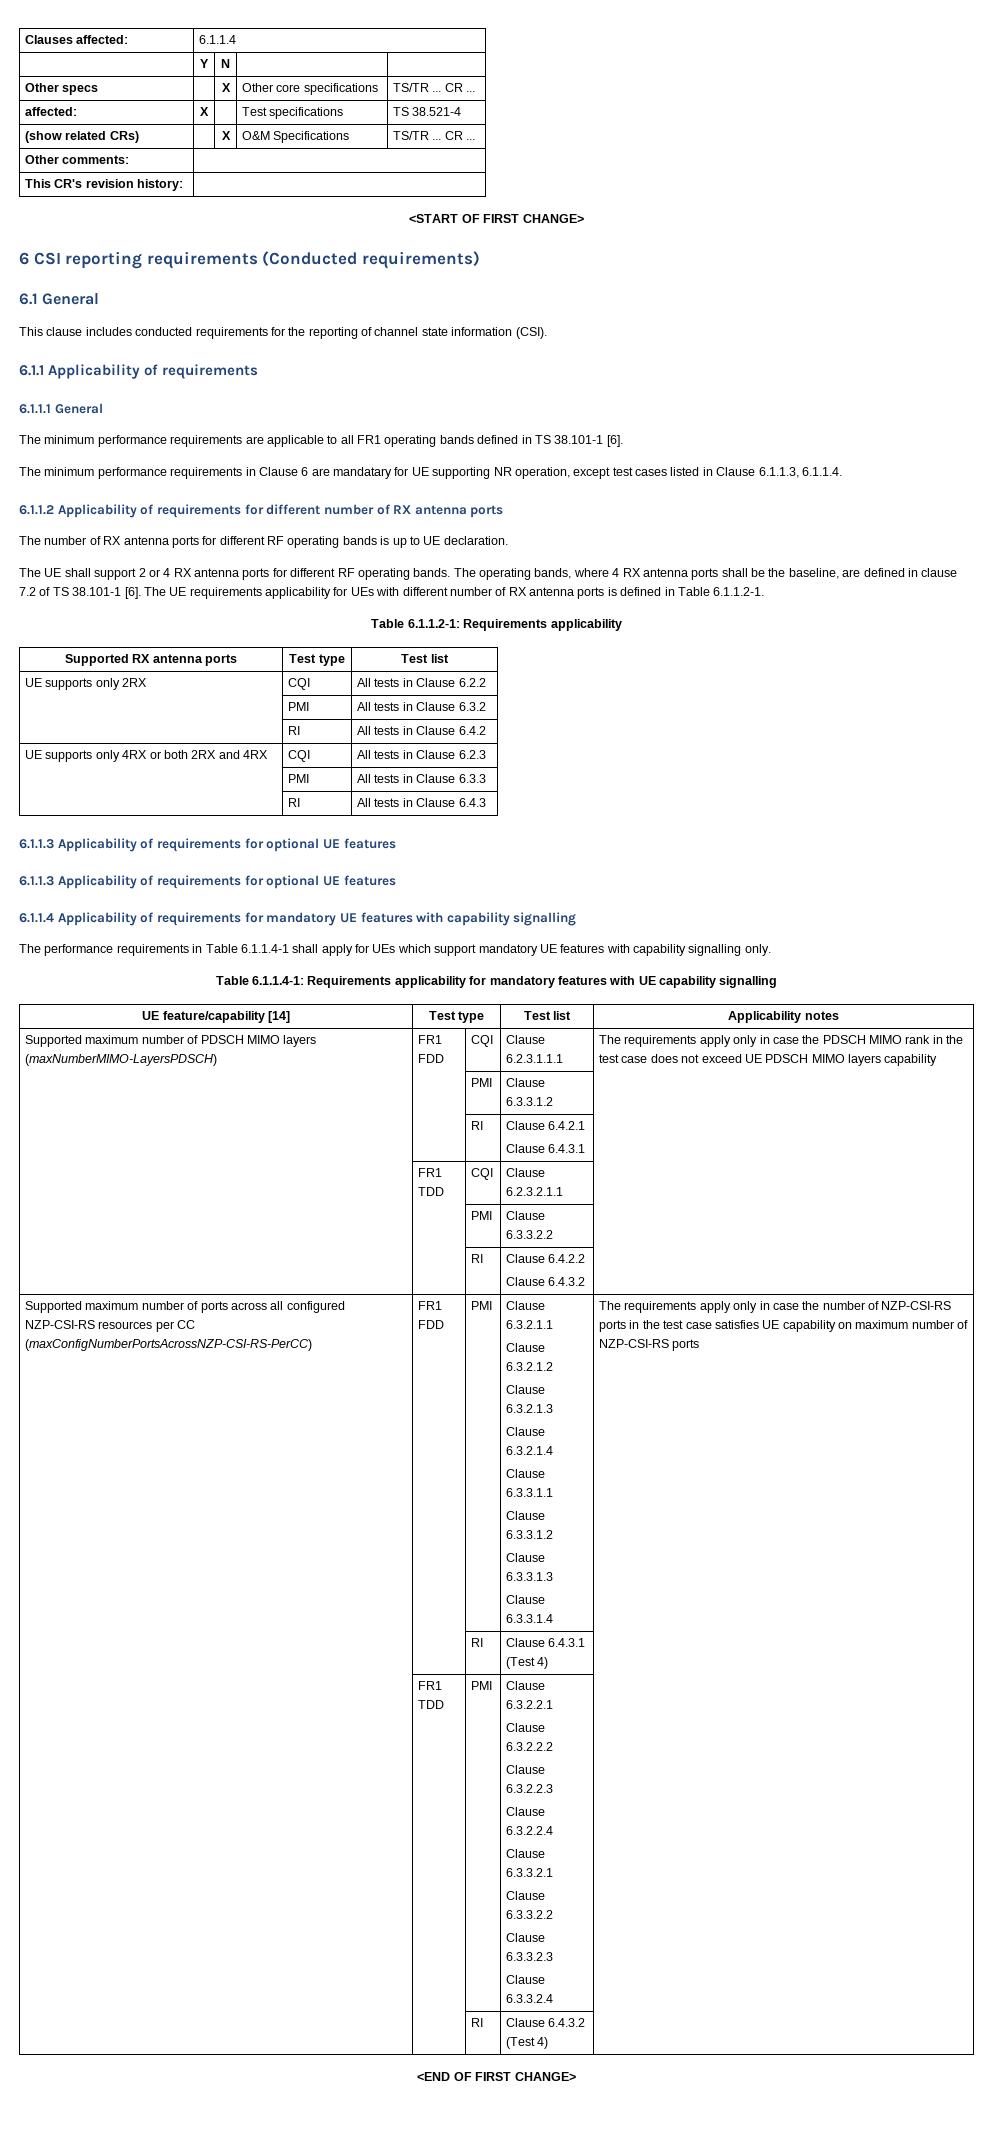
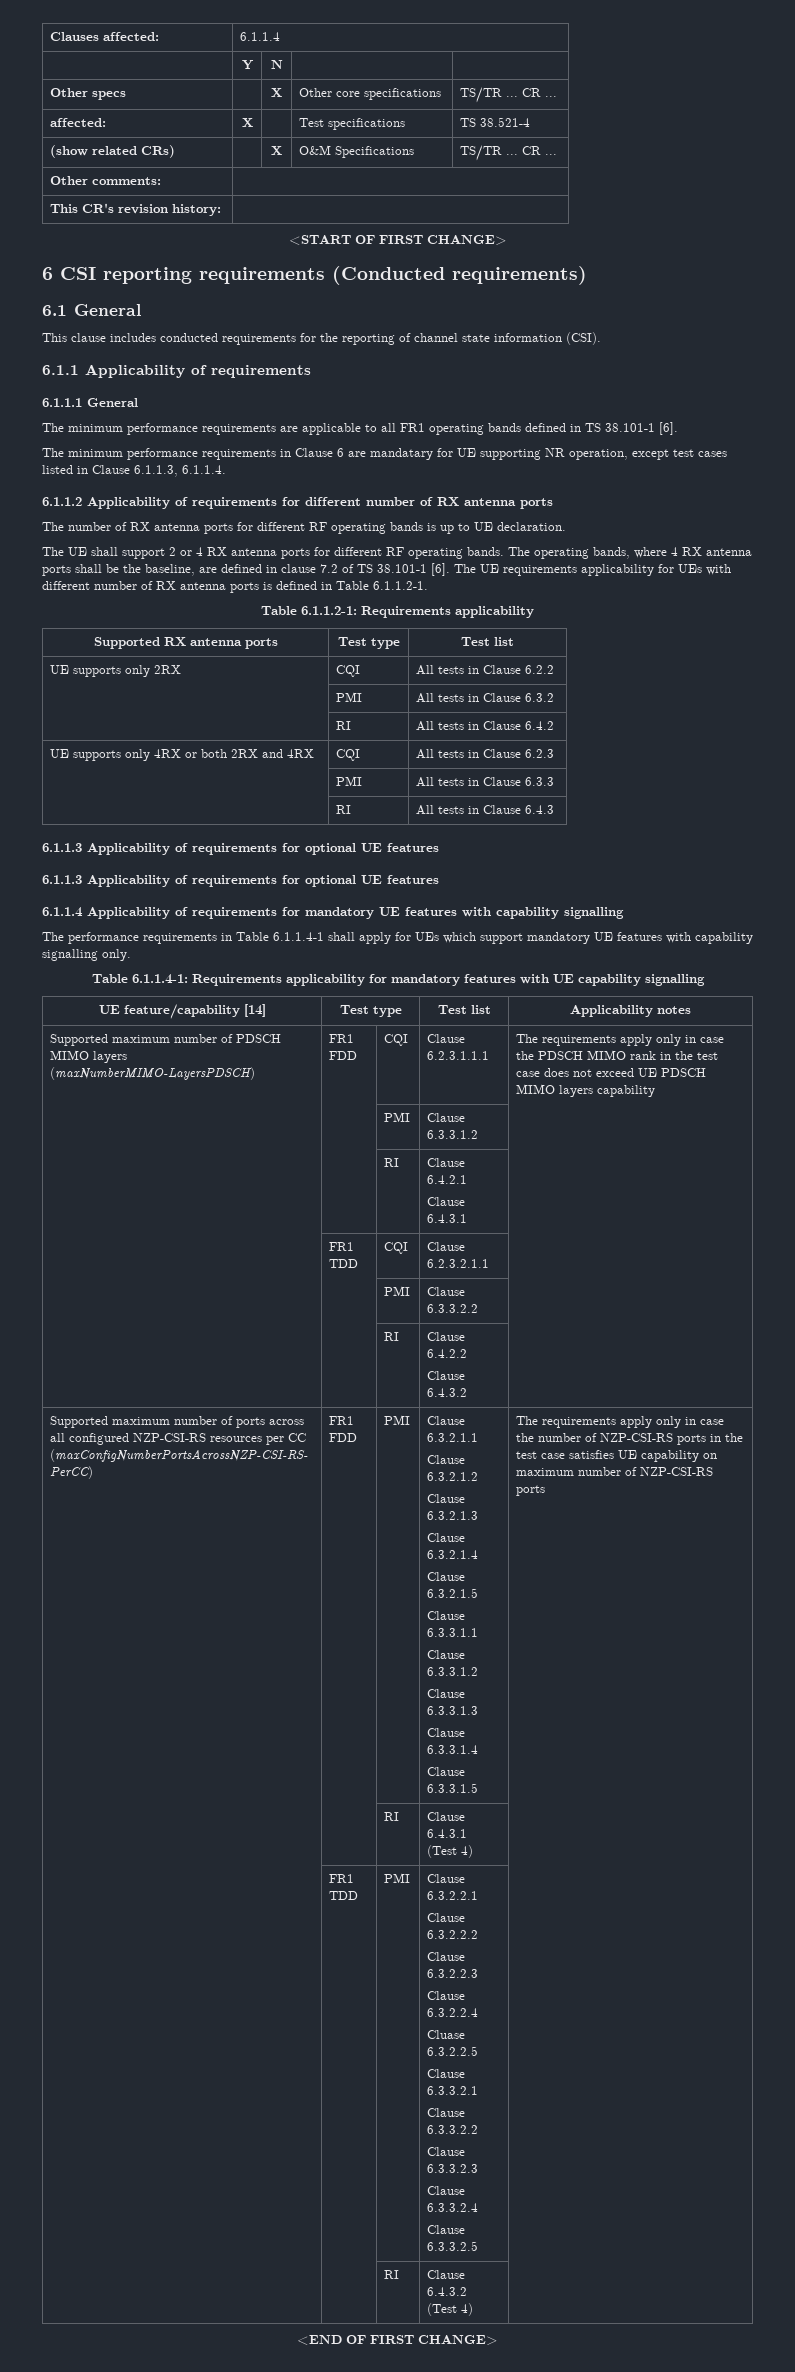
(554, 1450) none -> [427,1572,466,1581] [427,1588,479,1598] // Clause 6.3.2.1.5
(554, 1618) none -> [427,1767,466,1776] [427,1783,479,1793] // Clause 6.3.3.1.5
(554, 1830) none -> [427,2030,466,2039] [427,2046,479,2056] // Cluase 6.3.2.2.5
(554, 1998) none -> [427,2225,466,2234] [427,2241,479,2251] // Clause 6.3.3.2.5

